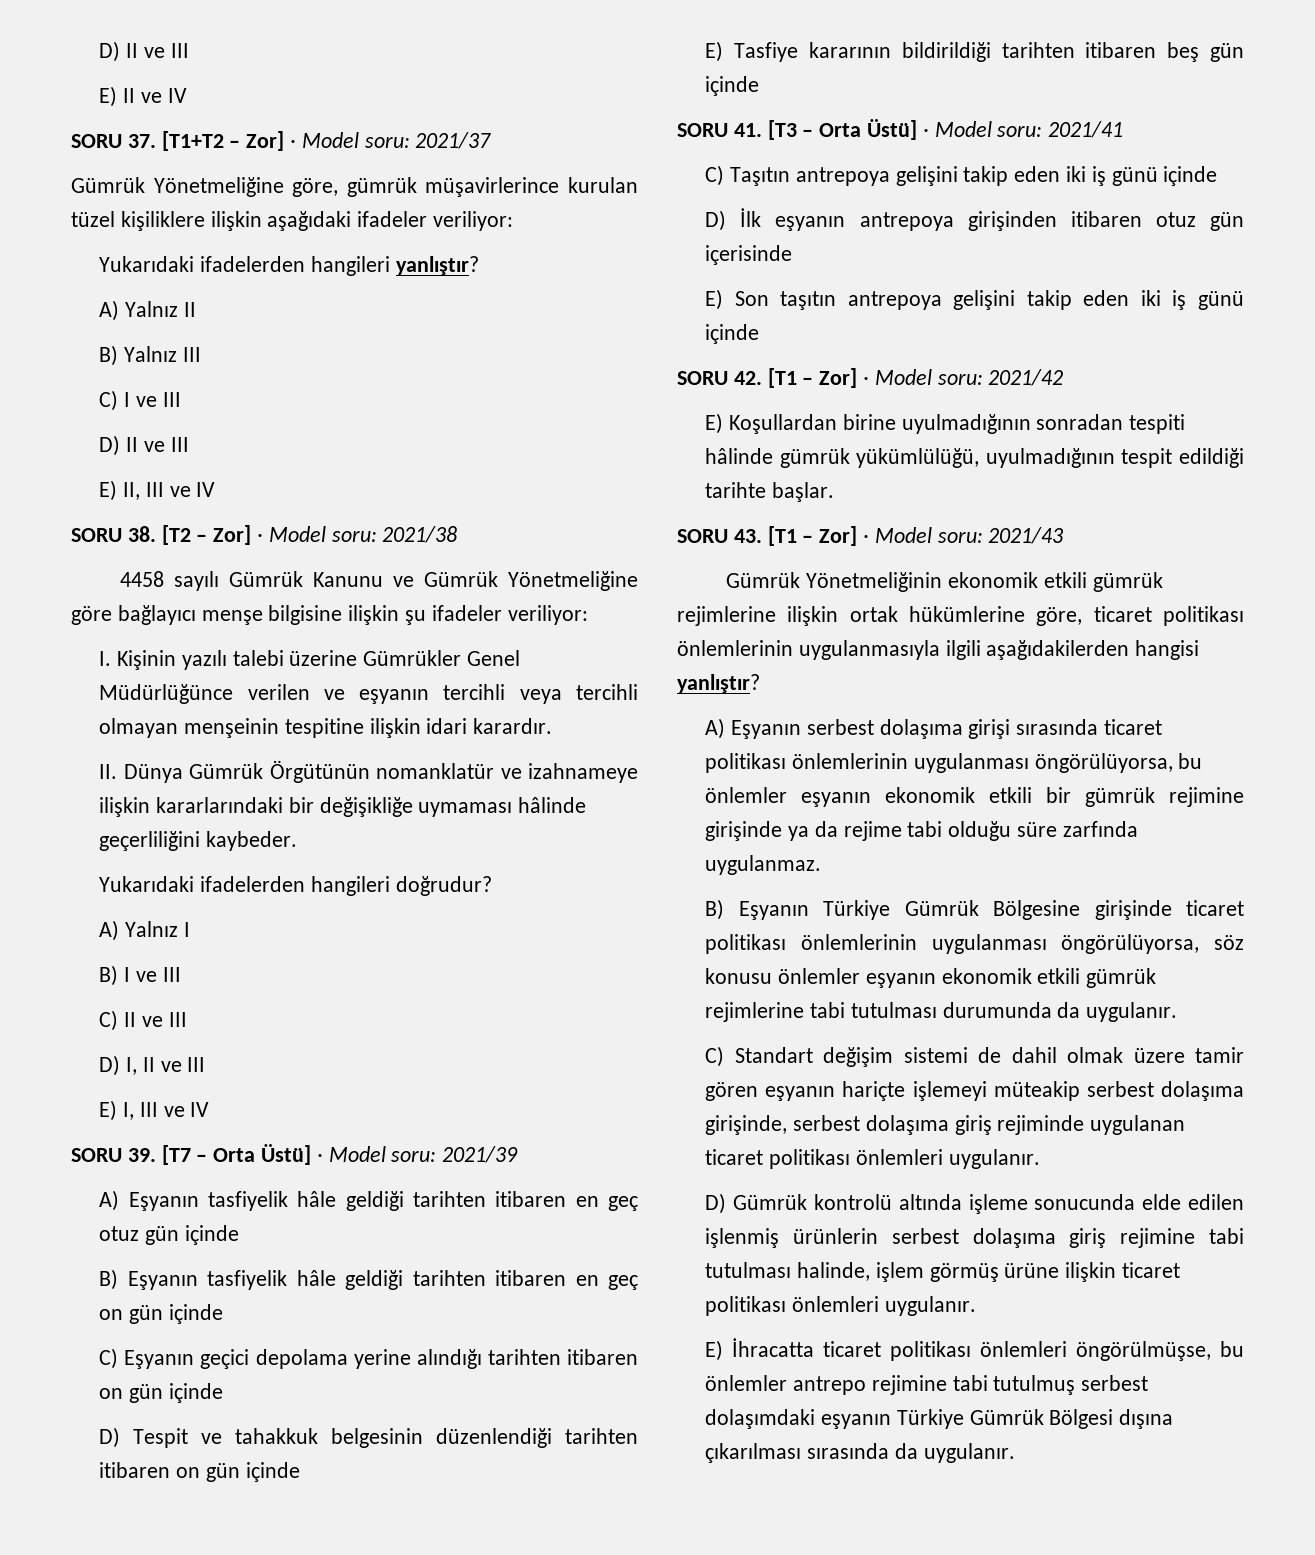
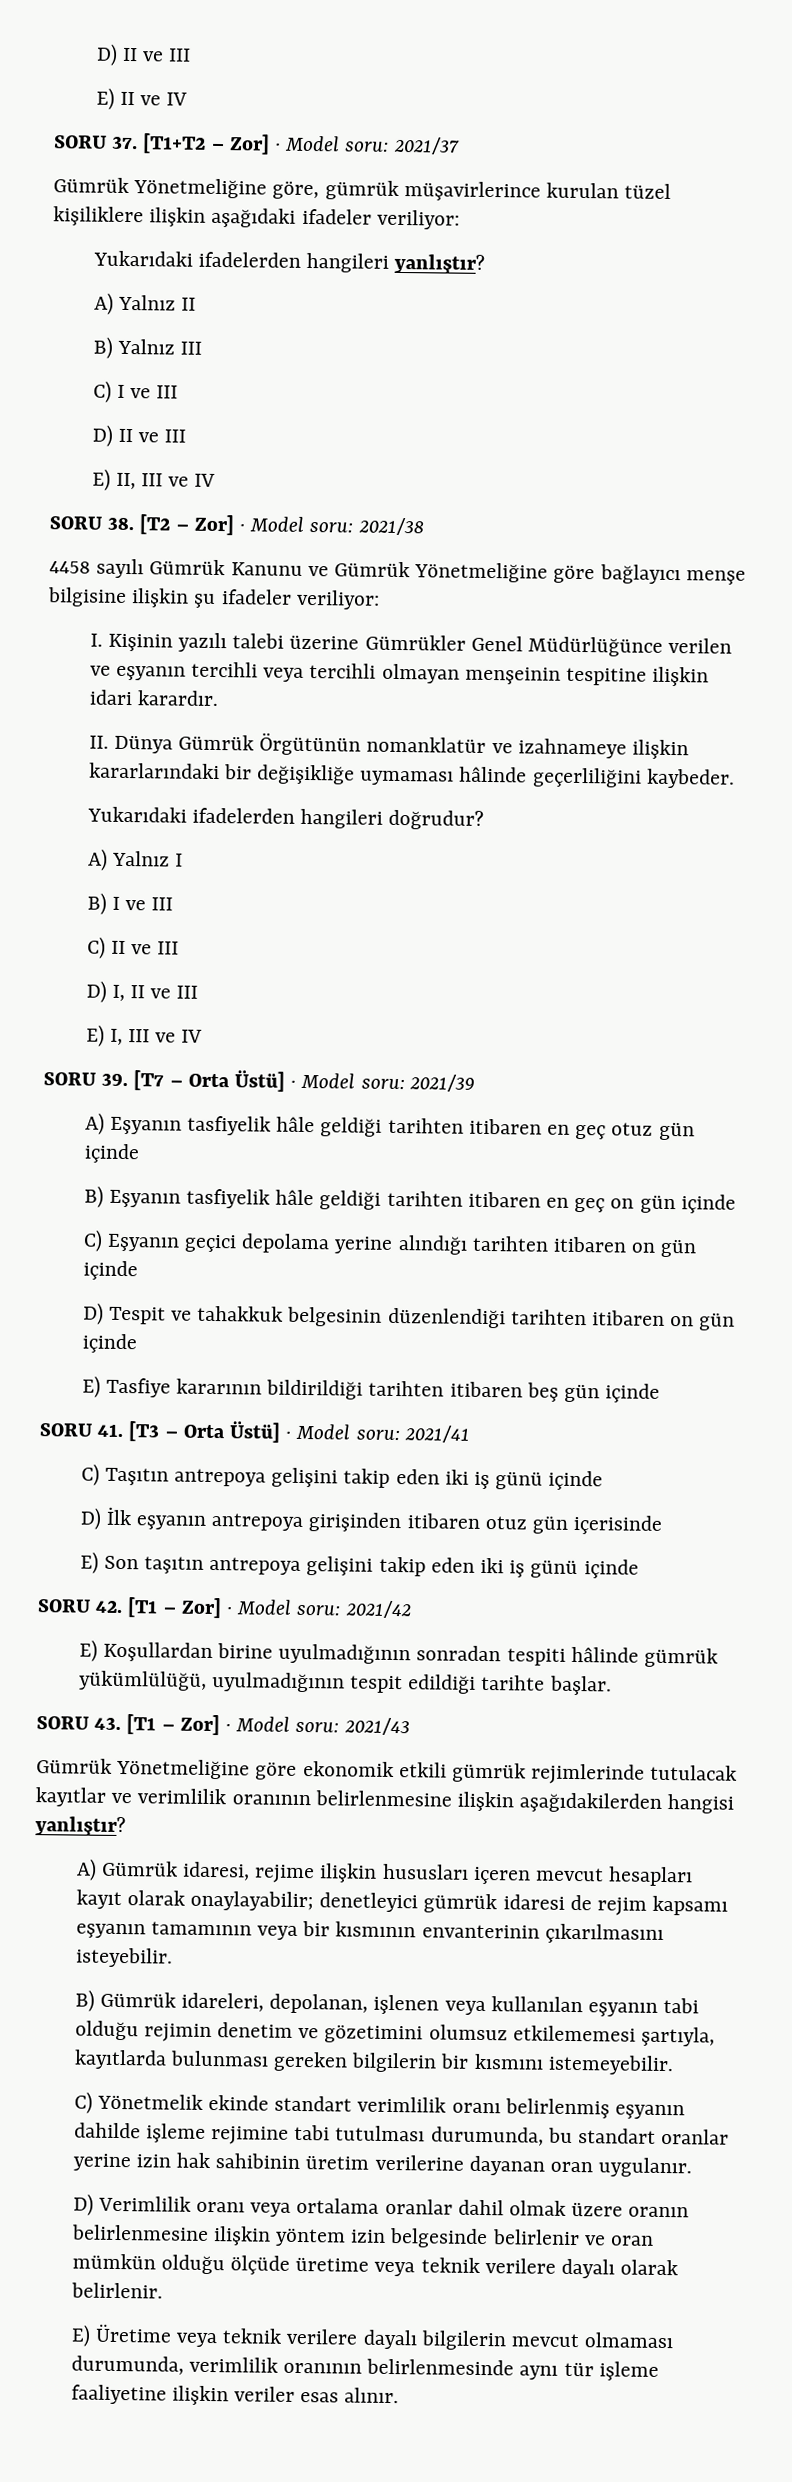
[806,572,1163,592] [677,606,1244,626] [677,640,1200,660] [677,674,760,693] [705,718,1163,739] [705,753,1203,773] [705,787,1244,807] [705,821,1138,841] [705,855,822,875] [705,899,1244,920] [705,934,1244,954] [705,968,1157,988] [705,1002,1178,1022] [705,1046,1244,1067] [705,1081,1244,1101] [705,1115,1186,1135] [705,1149,1040,1169] [705,1193,1244,1214] [705,1228,1244,1248] [705,1262,1181,1282] [705,1296,976,1316] [705,1338,1244,1361] [705,1375,1149,1395] [705,1409,1174,1429] [705,1443,1015,1463] Yönetmeliğinin ekonomik etkili gümrük rejimlerine ilişkin ortak hükümlerine göre, ticaret politikası önlemlerinin uygulanmasıyla ilgili aşağıdakilerden hangisi yanlıştır? // A) Eşyanın serbest dolaşıma girişi sırasında ticaret politikası önlemlerinin uygulanması öngörülüyorsa, bu önlemler eşyanın ekonomik etkili bir gümrük rejimine girişinde ya da rejime tabi olduğu süre zarfında uygulanmaz. // B) Eşyanın Türkiye Gümrük Bölgesine girişinde ticaret politikası önlemlerinin uygulanması öngörülüyorsa, söz konusu önlemler eşyanın ekonomik etkili gümrük rejimlerine tabi tutulması durumunda da uygulanır. // C) Standart değişim sistemi de dahil olmak üzere tamir gören eşyanın hariçte işlemeyi müteakip serbest dolaşıma girişinde, serbest dolaşıma giriş rejiminde uygulanan ticaret politikası önlemleri uygulanır. // D) Gümrük kontrolü altında işleme sonucunda elde edilen işlenmiş ürünlerin serbest dolaşıma giriş rejimine tabi tutulması halinde, işlem görmüş ürüne ilişkin ticaret politikası önlemleri uygulanır. // E) İhracatta ticaret politikası önlemleri öngörülmüşse, bu önlemler antrepo rejimine tabi tutulmuş serbest dolaşımdaki eşyanın Türkiye Gümrük Bölgesi dışına çıkarılması sırasında da uygulanır. -> [116,1758,738,1785] [35,1787,735,1814] [35,1816,126,1837] [75,1858,694,1887] [75,1889,729,1916] [75,1921,664,1944] [75,1947,173,1968] [74,1989,700,2017] [74,2020,716,2047] [73,2049,674,2076] [73,2091,686,2120] [73,2122,730,2146] [72,2152,693,2178] [72,2193,690,2218] [71,2224,655,2249] [71,2253,679,2279] [70,2282,163,2299] [70,2323,675,2351] [70,2355,659,2381] [70,2384,400,2406] Yönetmeliğine göre ekonomik etkili gümrük rejimlerinde tutulacak kayıtlar ve verimlilik oranının belirlenmesine ilişkin aşağıdakilerden hangisi yanlıştır? // A) Gümrük idaresi, rejime ilişkin hususları içeren mevcut hesapları kayıt olarak onaylayabilir; denetleyici gümrük idaresi de rejim kapsamı eşyanın tamamının veya bir kısmının envanterinin çıkarılmasını isteyebilir. // B) Gümrük idareleri, depolanan, işlenen veya kullanılan eşyanın tabi olduğu rejimin denetim ve gözetimini olumsuz etkilememesi şartıyla, kayıtlarda bulunması gereken bilgilerin bir kısmını istemeyebilir. // C) Yönetmelik ekinde standart verimlilik oranı belirlenmiş eşyanın dahilde işleme rejimine tabi tutulması durumunda, bu standart oranlar yerine izin hak sahibinin üretim verilerine dayanan oran uygulanır. // D) Verimlilik oranı veya ortalama oranlar dahil olmak üzere oranın belirlenmesine ilişkin yöntem izin belgesinde belirlenir ve oran mümkün olduğu ölçüde üretime veya teknik verilere dayalı olarak belirlenir. // E) Üretime veya teknik verilere dayalı bilgilerin mevcut olmaması durumunda, verimlilik oranının belirlenmesinde aynı tür işleme faaliyetine ilişkin veriler esas alınır.

